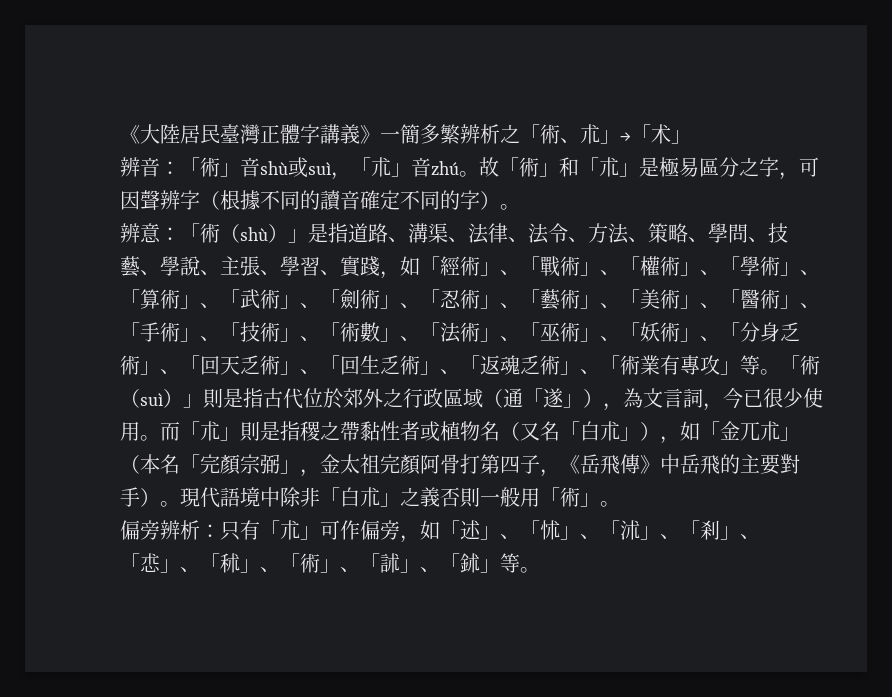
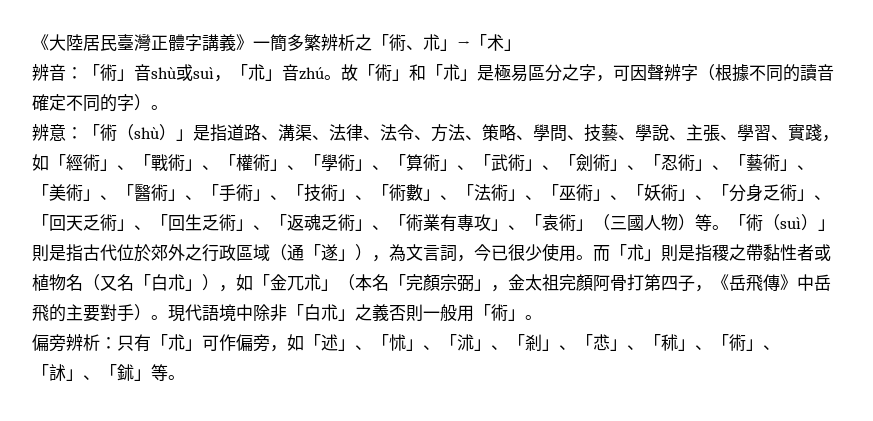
(740, 368) none -> [508,214,695,231] 、「袁術」（三國人物）

